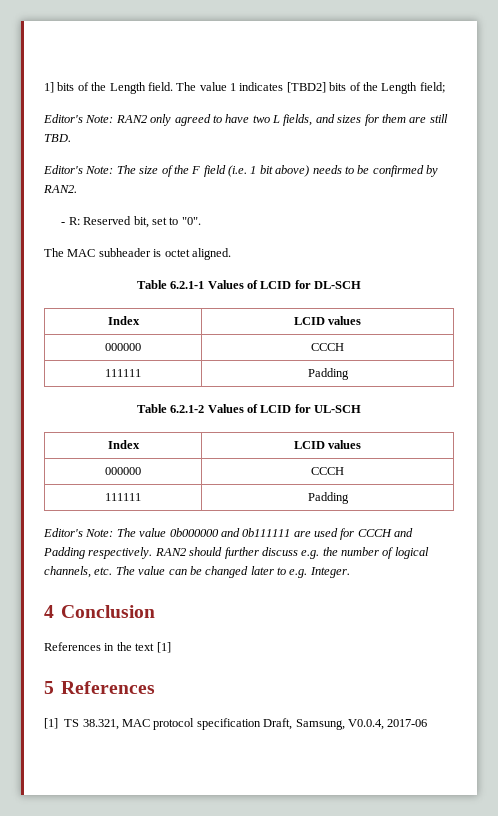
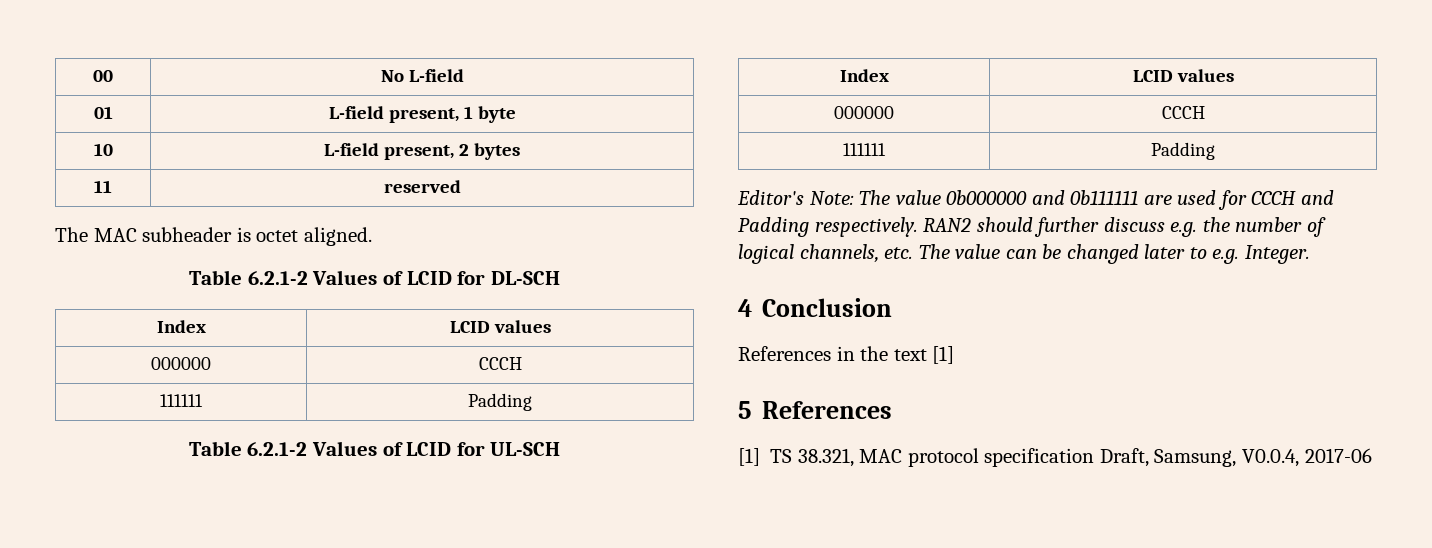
[44,82,445,94] [43,114,448,126] [44,134,71,142] [43,165,438,177] [43,185,77,193] [61,216,201,228] 1] bits of the Length field. The value 1 indicates [TBD2] bits of the Length field; // Editor's Note: RAN2 only agreed to have two L fields, and sizes for them are still TBD. // Editor's Note: The size of the F field (i.e. 1 bit above) needs to be confirmed by RAN2. // - R: Reserved bit, set to "0". -> [93,70,113,82] [380,69,464,82] [93,106,113,119] [328,106,516,123] [93,143,113,156] [324,143,520,160] [94,180,112,193] [383,180,461,193] 00 | No L-field // 01 | L-field present, 1 byte // 10 | L-field present, 2 bytes // 11 | reserved
[170,281,205,289] 6.2.1-1 -> [247,271,308,285] 6.2.1-2

